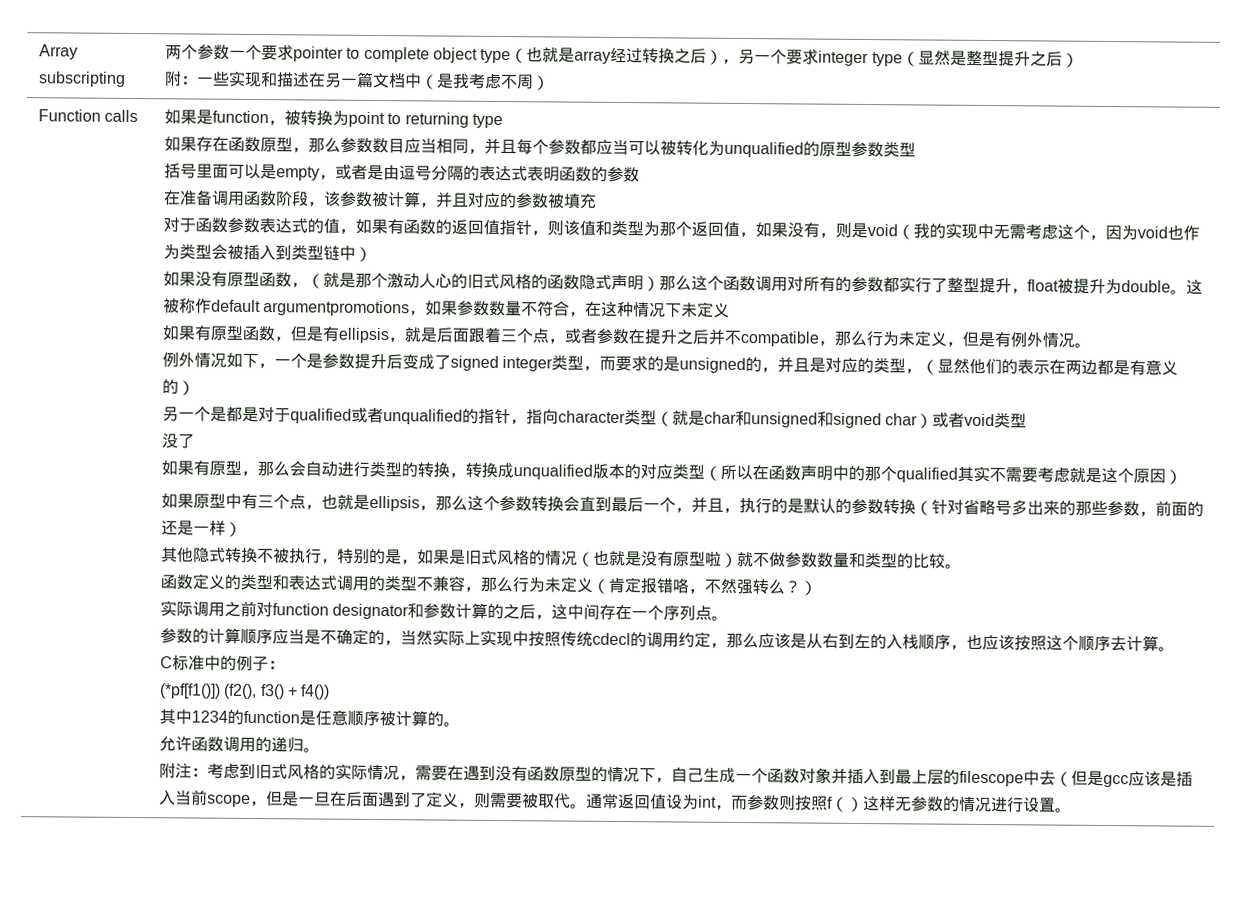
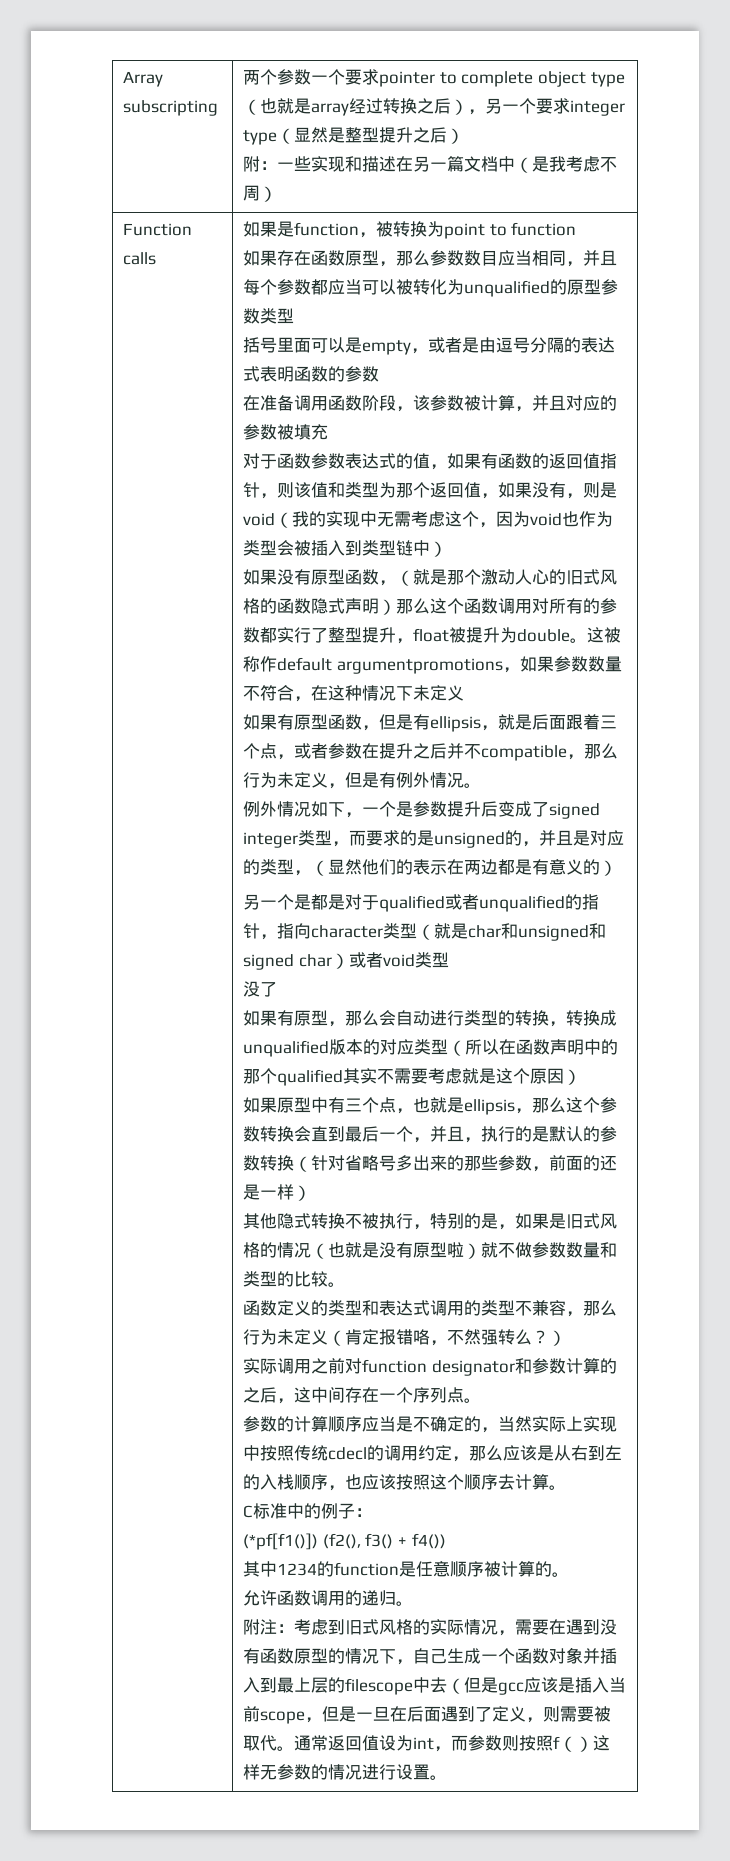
[404,112,503,129] returning type -> [511,222,577,236] function

